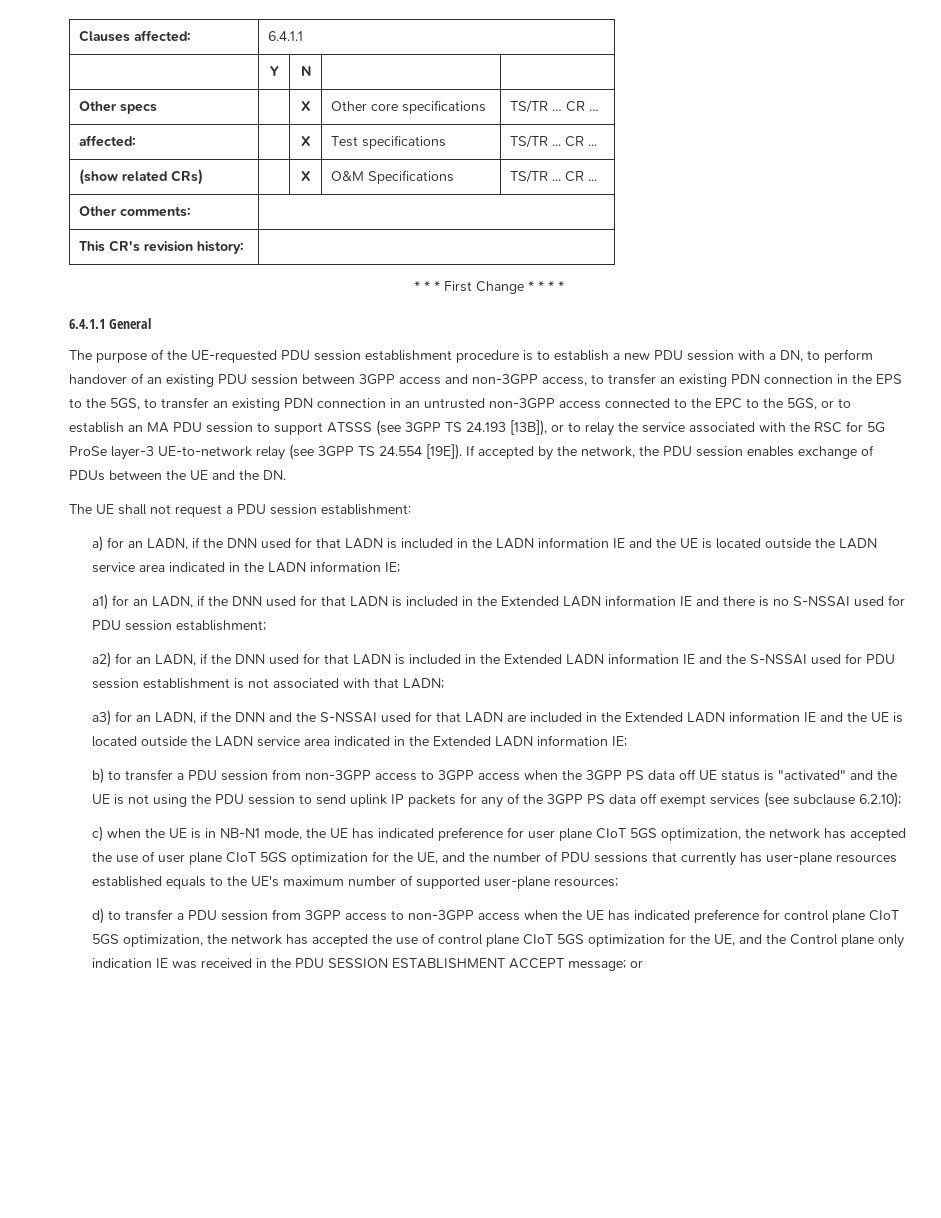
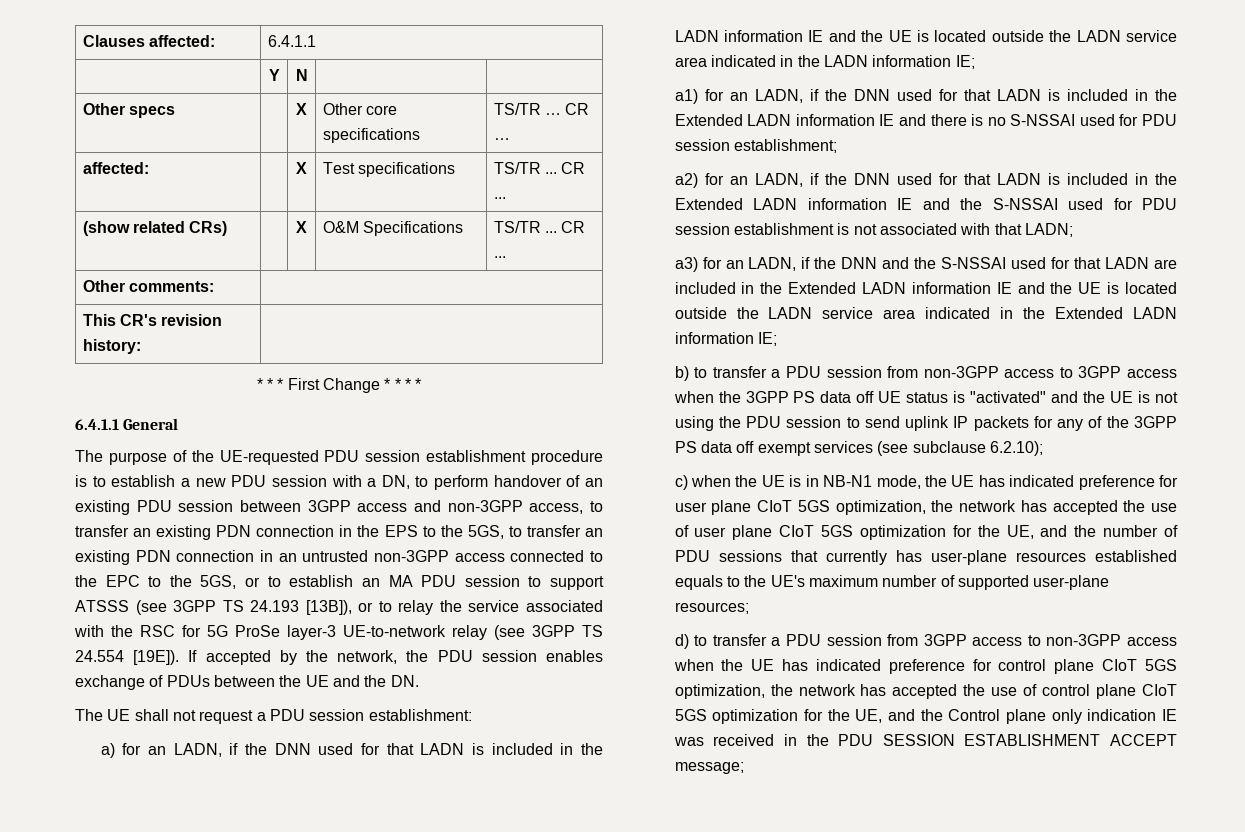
[630,960,644,968] or -> (744, 768) none

